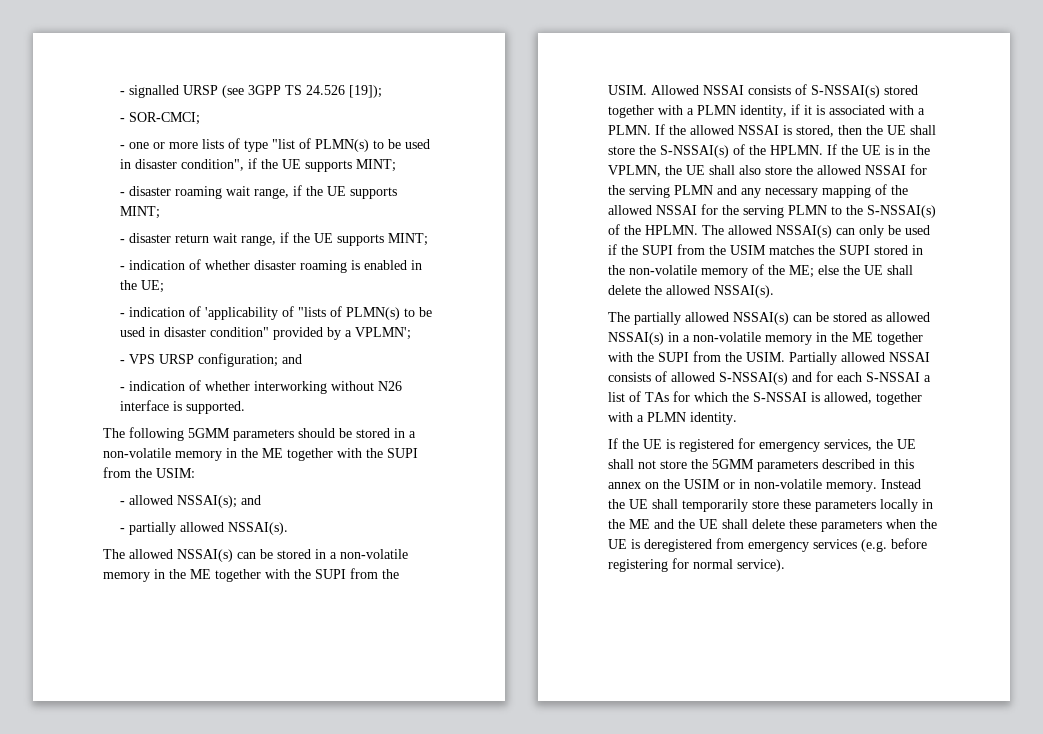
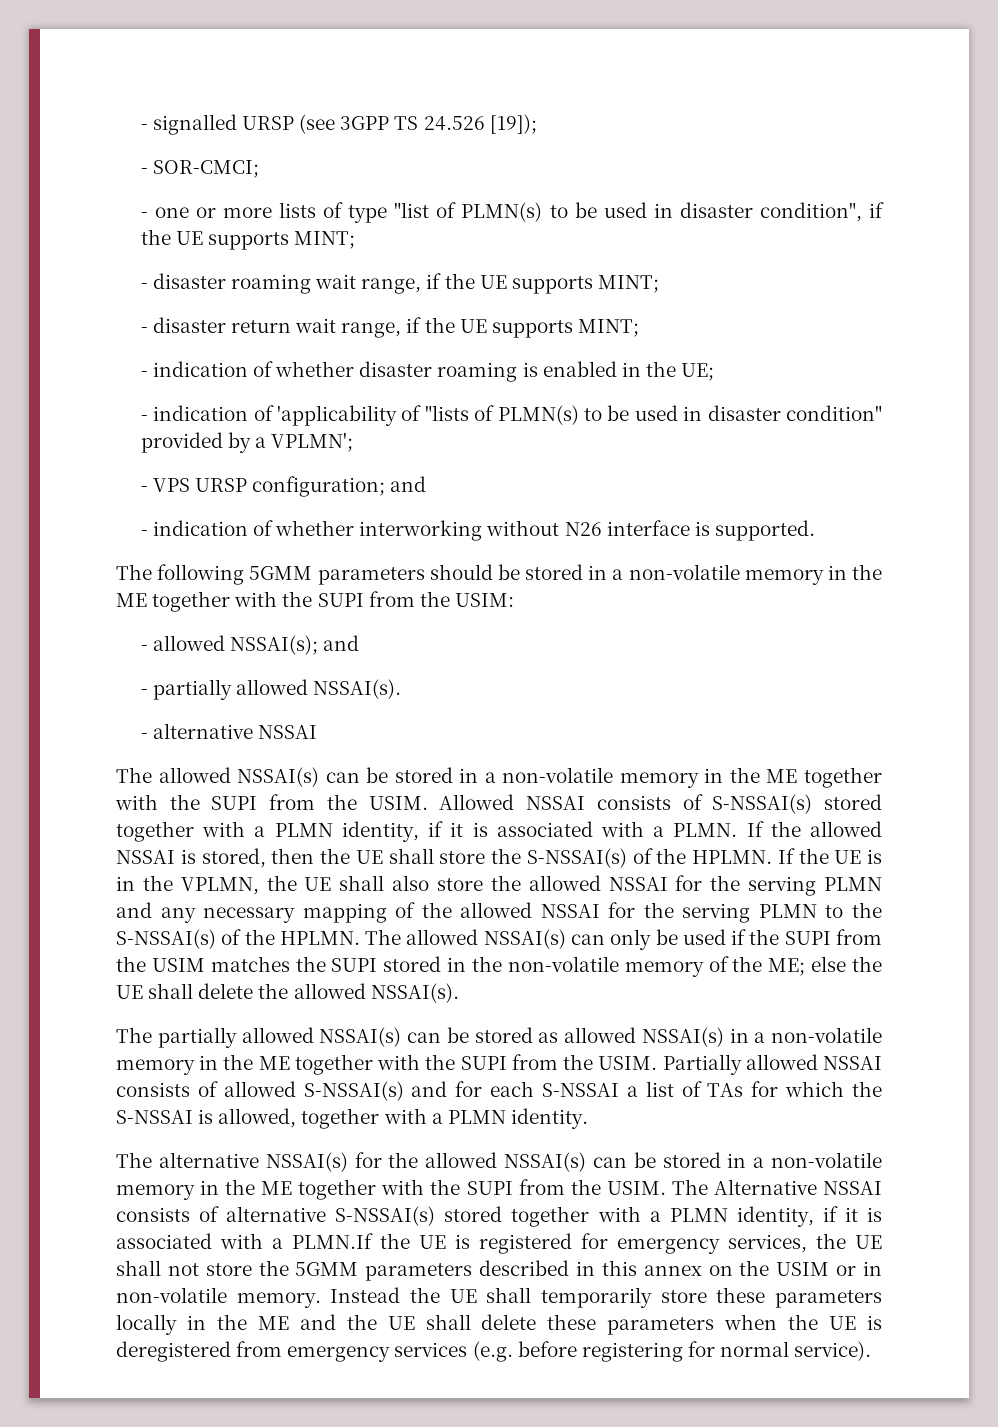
(289, 528) none -> [140,723,318,739] // - alternative NSSAI
[608,438,618,449] If -> [116,1152,883,1172] [116,1179,883,1200] [116,1206,883,1227] [116,1233,373,1249] The alternative NSSAI(s) for the allowed NSSAI(s) can be stored in a non-volatile memory in the ME together with the SUPI from the USIM. The Alternative NSSAI consists of alternative S-NSSAI(s) stored together with a PLMN identity, if it is associated with a PLMN.If

